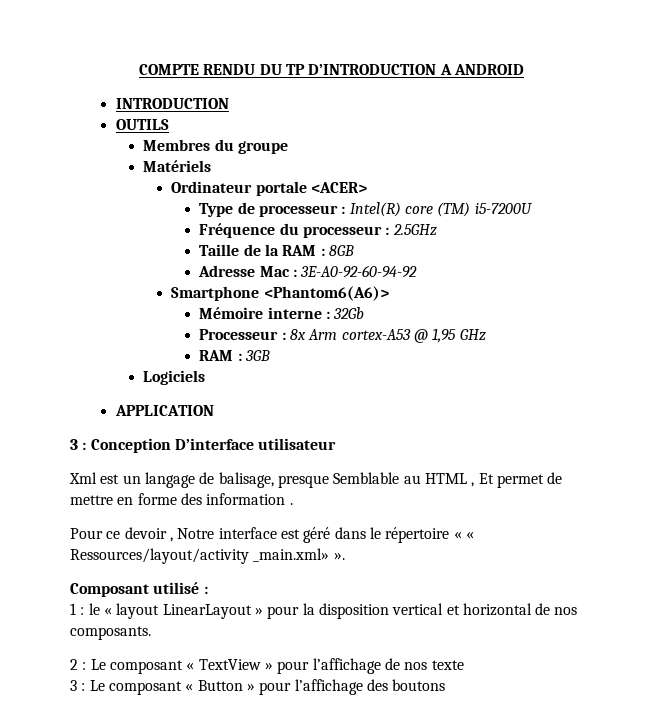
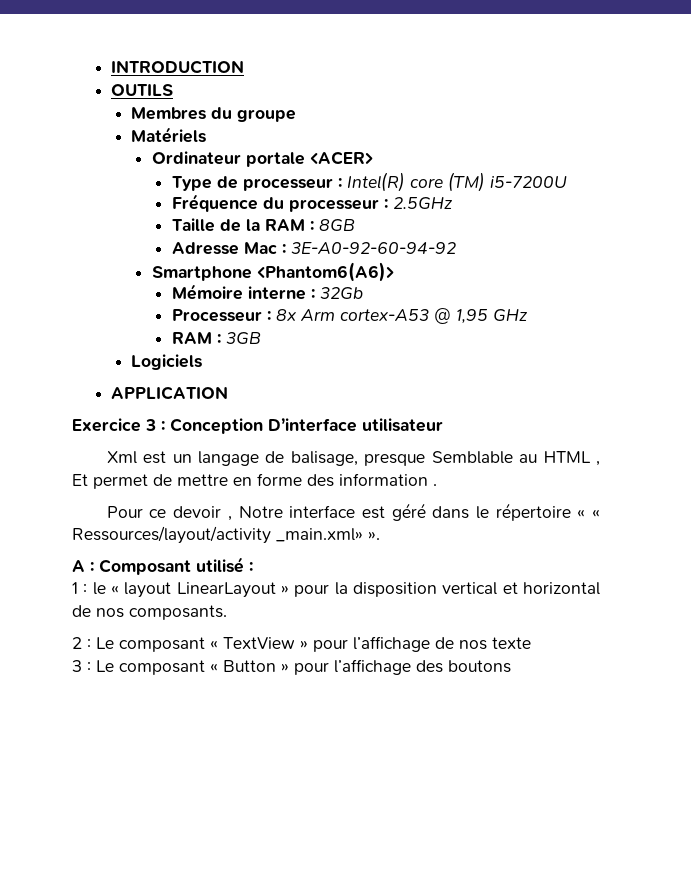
[139,64,524,75] COMPTE RENDU DU TP D’INTRODUCTION A ANDROID // -> (111, 67) none
(214, 410) none -> [72,418,141,432] Exercice
(345, 556) none -> [72,560,94,572] A :

